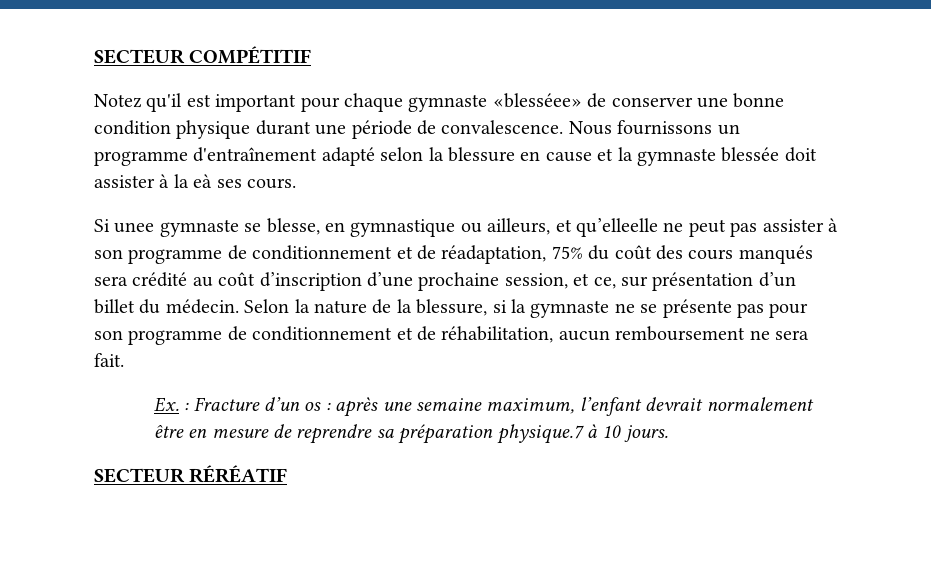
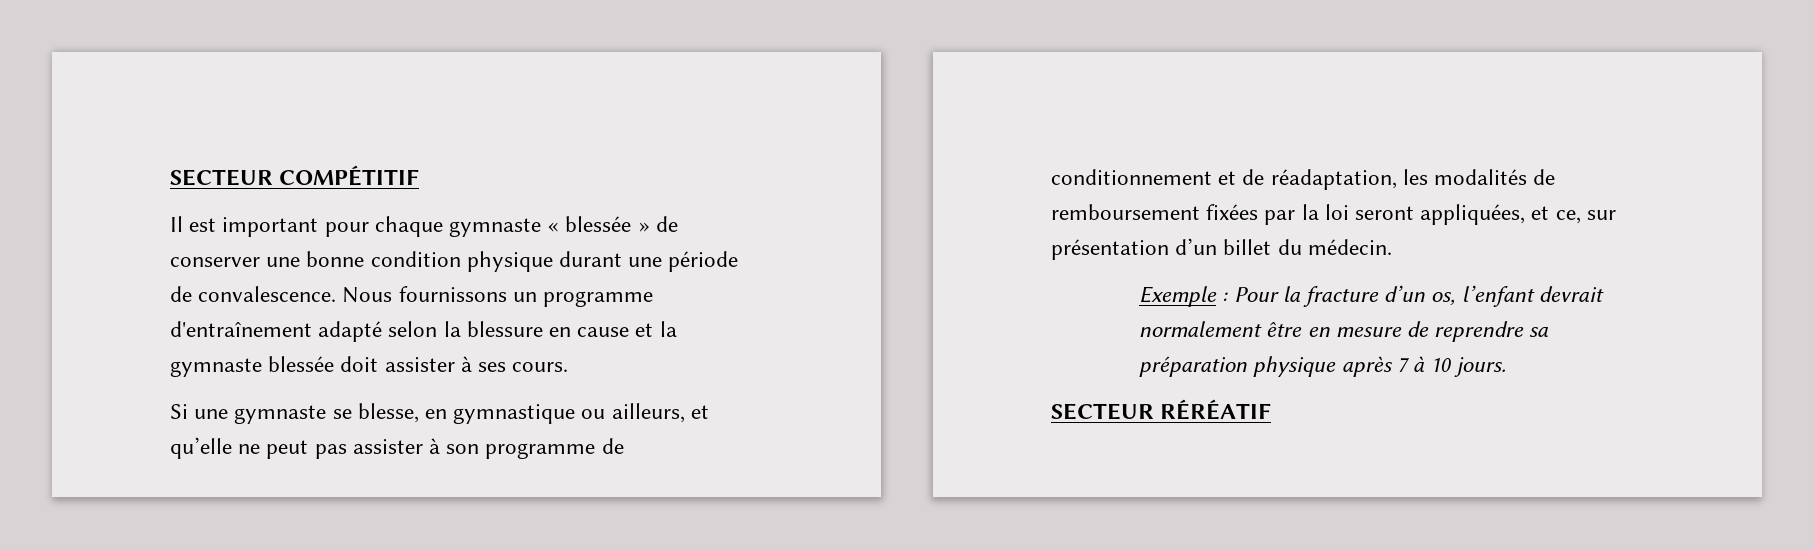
[94,93,183,112] Notez qu'il -> [170,216,183,232] Il
[492,93,582,108] «blesséee» -> [547,216,650,232] « blessée »
[173,174,213,188] la eà -> (472, 364) none
[114,222,155,233] unee -> [194,409,229,419] une
[576,218,658,237] qu’elleelle -> [170,437,232,459] qu’elle
[551,245,813,264] [94,272,568,291] 75% du coût des cours manqués sera crédité au coût d’inscription d’une prochaine session, -> [1402,169,1556,185] [1051,204,1526,225] les modalités de remboursement fixées par la loi seront appliquées,
[244,299,809,318] [94,326,809,345] [94,353,124,367] [153,397,575,417] Selon la nature de la blessure, si la gymnaste ne se présente pas pour son programme de conditionnement et de réhabilitation, aucun remboursement ne sera fait. // Ex. : Fracture d’un os : après une semaine maximum, -> [1139,285,1456,307] // Exemple : Pour la fracture d’un os,
[496,424,584,444] physique.7 -> [1253,356,1409,377] physique après 7

